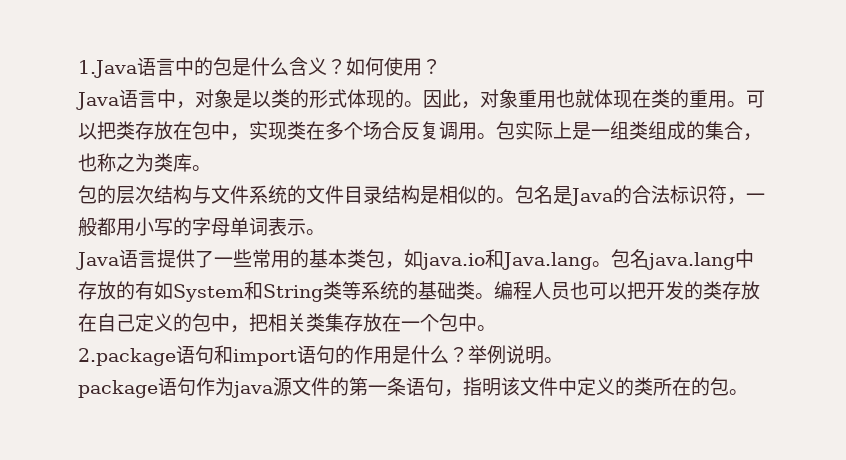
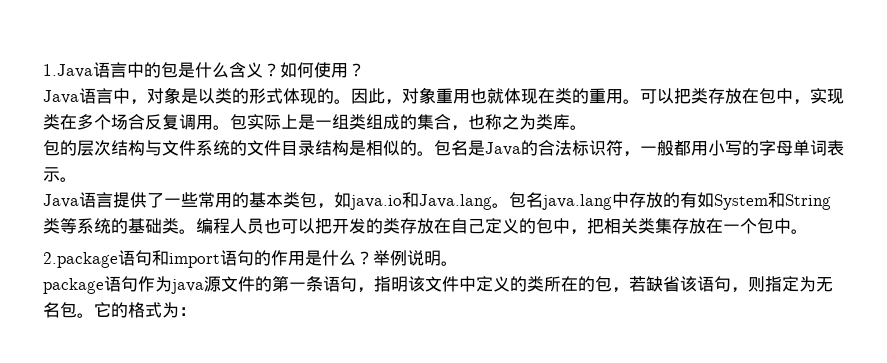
[729,389,748,395] 。 -> [612,276,833,293] [43,302,196,318] ，若缺省该语句，则指定为无名包。它的格式为：

